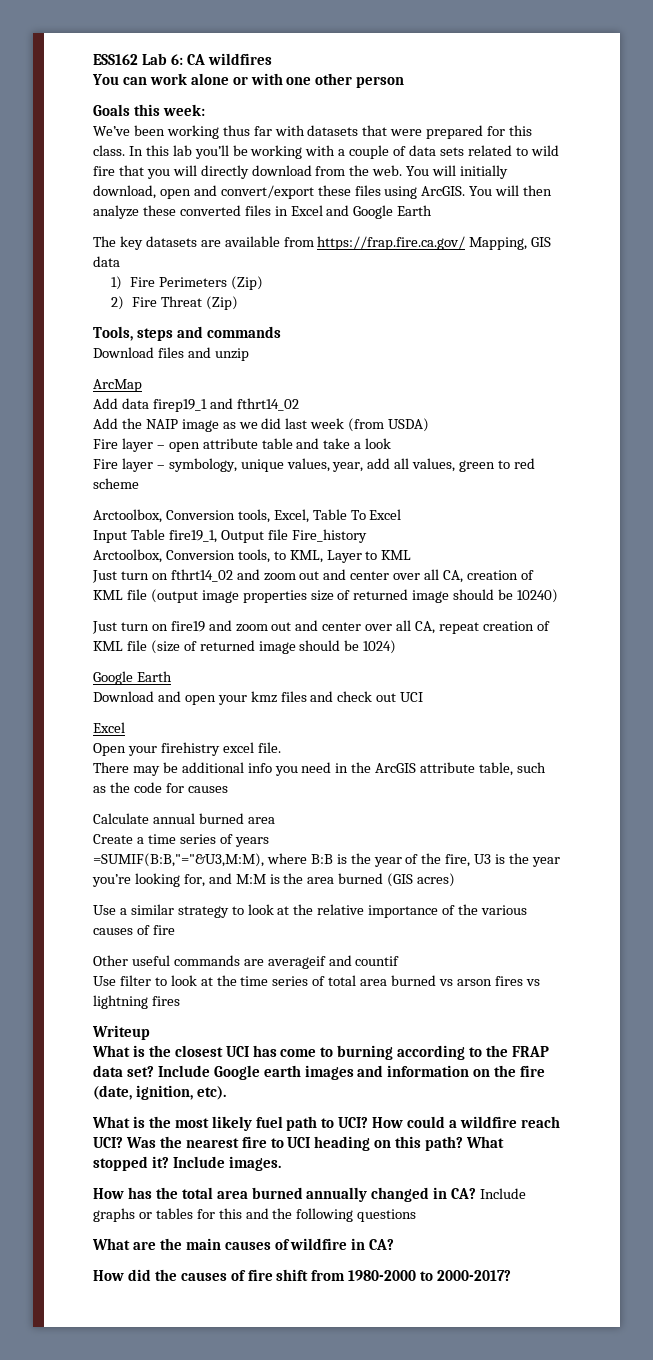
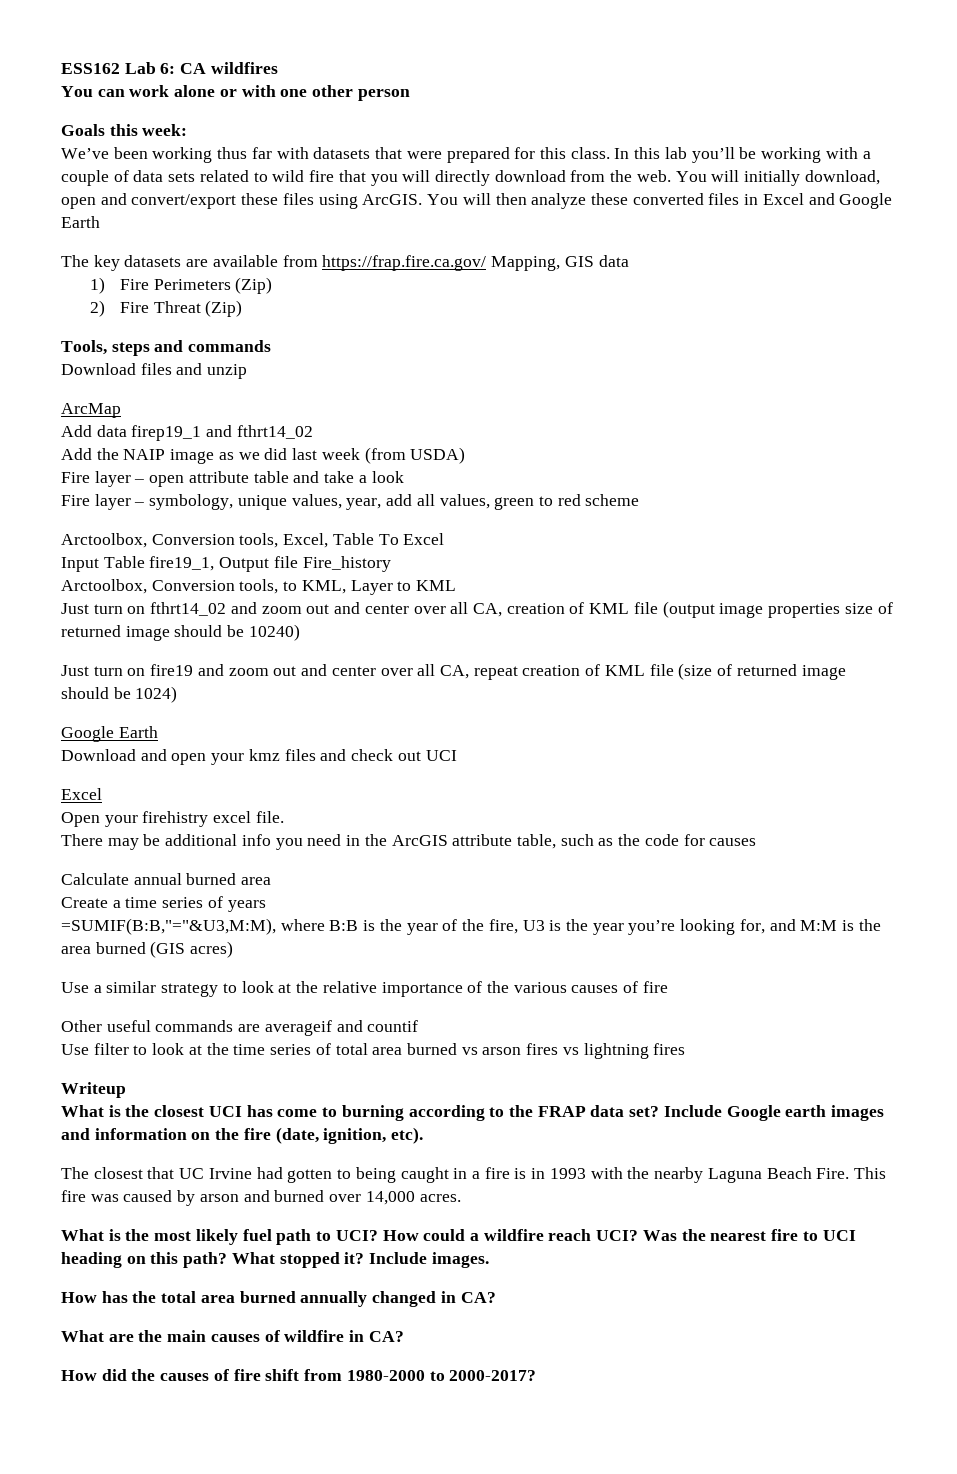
(226, 1093) none -> [61,1167,886,1183] [61,1190,461,1206] // The closest that UC Irvine had gotten to being caught in a fire is in 1993 with the nearby Laguna Beach Fire. This fire was caused by arson and burned over 14,000 acres.
[480,1188,527,1199] [93,1208,417,1222] Include graphs or tables for this and the following questions -> (496, 1297) none

